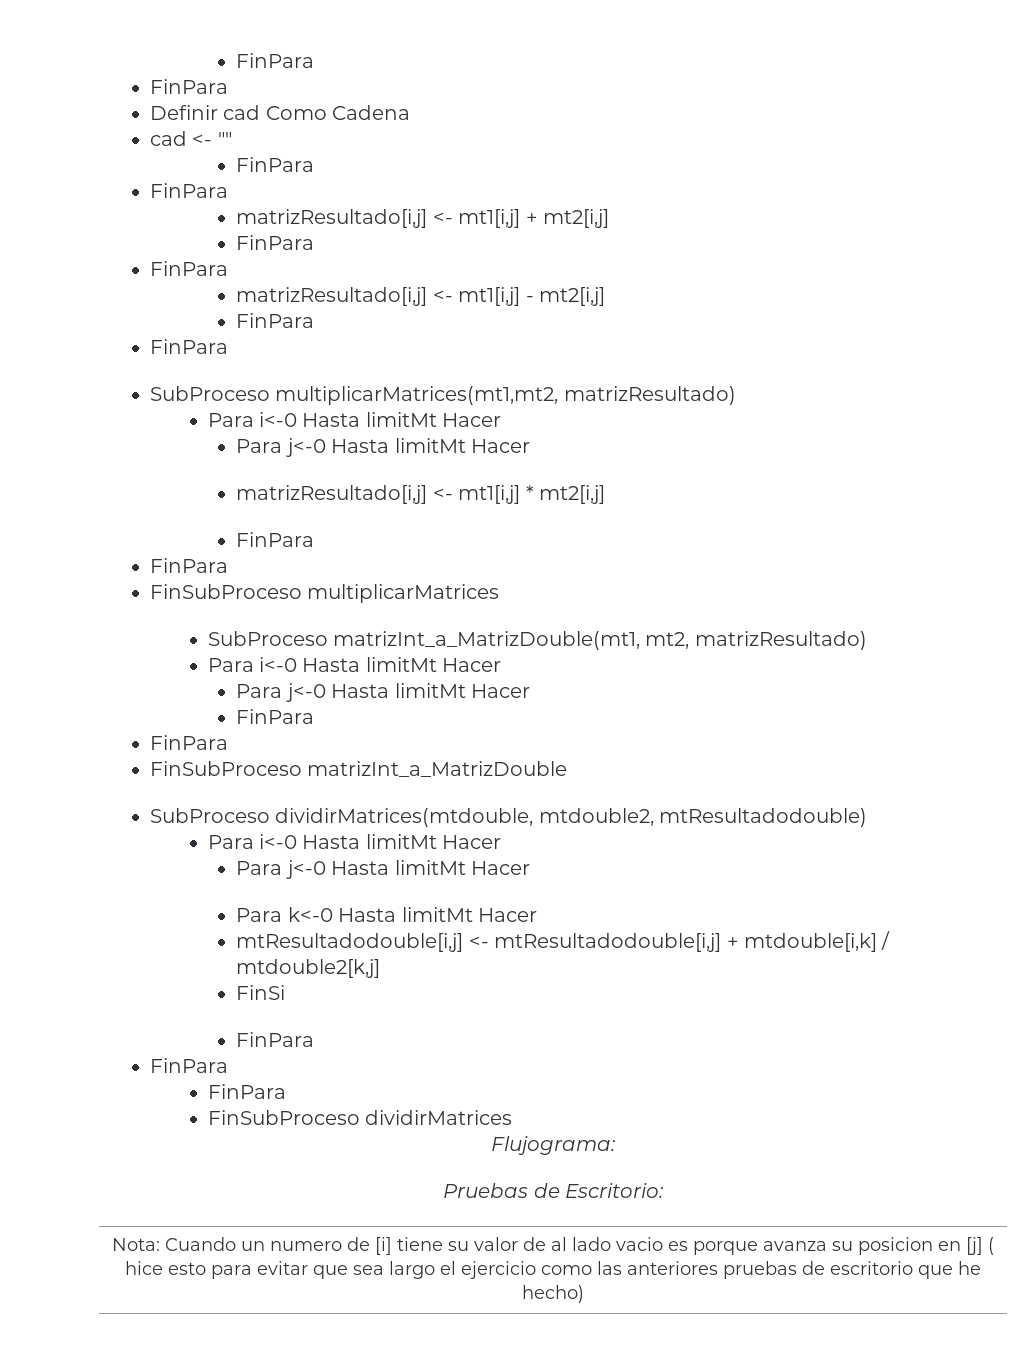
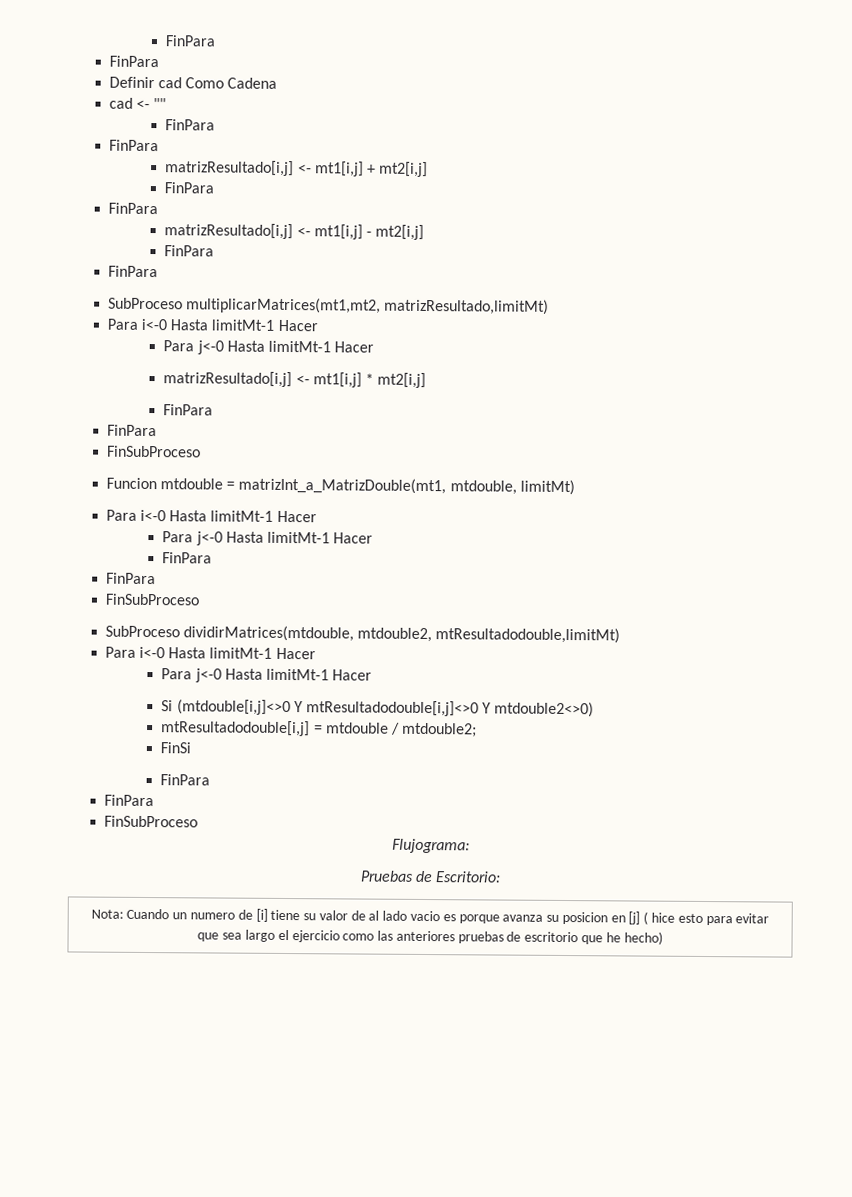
[563,386,736,405] [207,412,502,427] [236,438,466,457] matrizResultado) // Para i<-0 Hasta limitMt Hacer // Para j<-0 Hasta limitMt -> [384,298,550,315] [106,318,318,332] [163,340,331,355] matrizResultado,limitMt) // Para i<-0 Hasta limitMt-1 Hacer // Para j<-0 Hasta limitMt-1
[307,584,500,603] [207,631,867,650] [207,657,502,672] [236,683,466,702] multiplicarMatrices // SubProceso matrizInt_a_MatrizDouble(mt1, mt2, matrizResultado) // Para i<-0 Hasta limitMt Hacer // Para j<-0 Hasta limitMt -> [105,477,575,496] [105,509,317,523] [162,531,330,546] // Funcion mtdouble = matrizInt_a_MatrizDouble(mt1, mtdouble, limitMt) // Para i<-0 Hasta limitMt-1 Hacer // Para j<-0 Hasta limitMt-1
[307,761,568,777] matrizInt_a_MatrizDouble -> (200, 599) none
[659,808,868,827] [207,834,502,849] [236,860,530,879] [236,907,537,922] [236,931,891,952] [236,959,381,978] mtResultadodouble) // Para i<-0 Hasta limitMt Hacer // Para j<-0 Hasta limitMt Hacer // Para k<-0 Hasta limitMt Hacer // mtResultadodouble[i,j] <- mtResultadodouble[i,j] + mtdouble[i,k] / mtdouble2[k,j] -> [435,627,621,644] [104,646,316,660] [161,668,373,683] [161,699,595,718] [161,720,478,738] mtResultadodouble,limitMt) // Para i<-0 Hasta limitMt-1 Hacer // Para j<-0 Hasta limitMt-1 Hacer // Si (mtdouble[i,j]<>0 Y mtResultadodouble[i,j]<>0 Y mtdouble2<>0) // mtResultadodouble[i,j] = mtdouble / mtdouble2;
[207,1084,286,1099] [207,1110,512,1125] // FinPara // FinSubProceso dividirMatrices -> [103,815,198,828] // FinSubProceso

